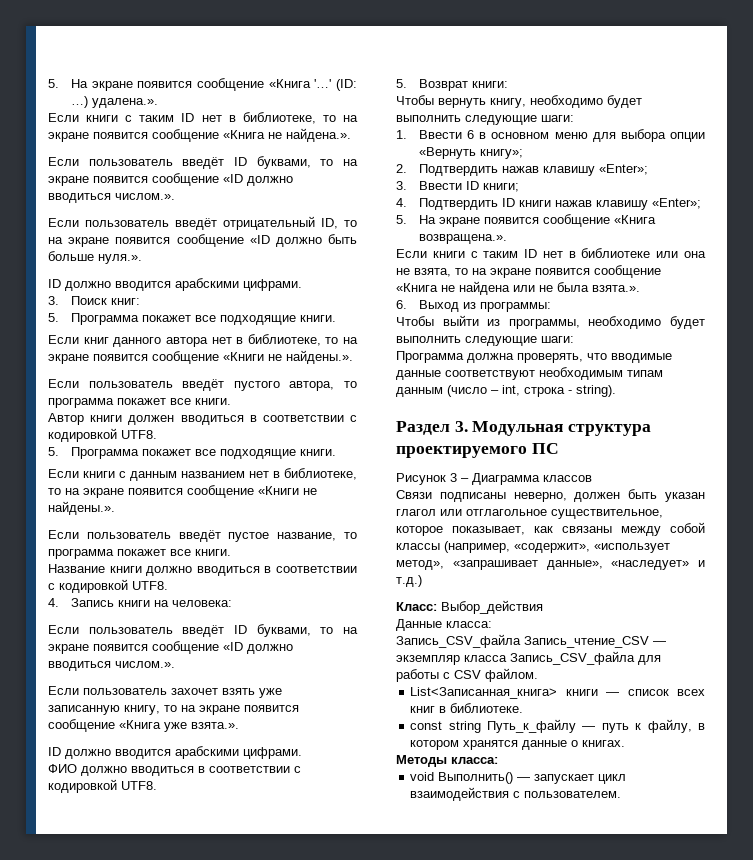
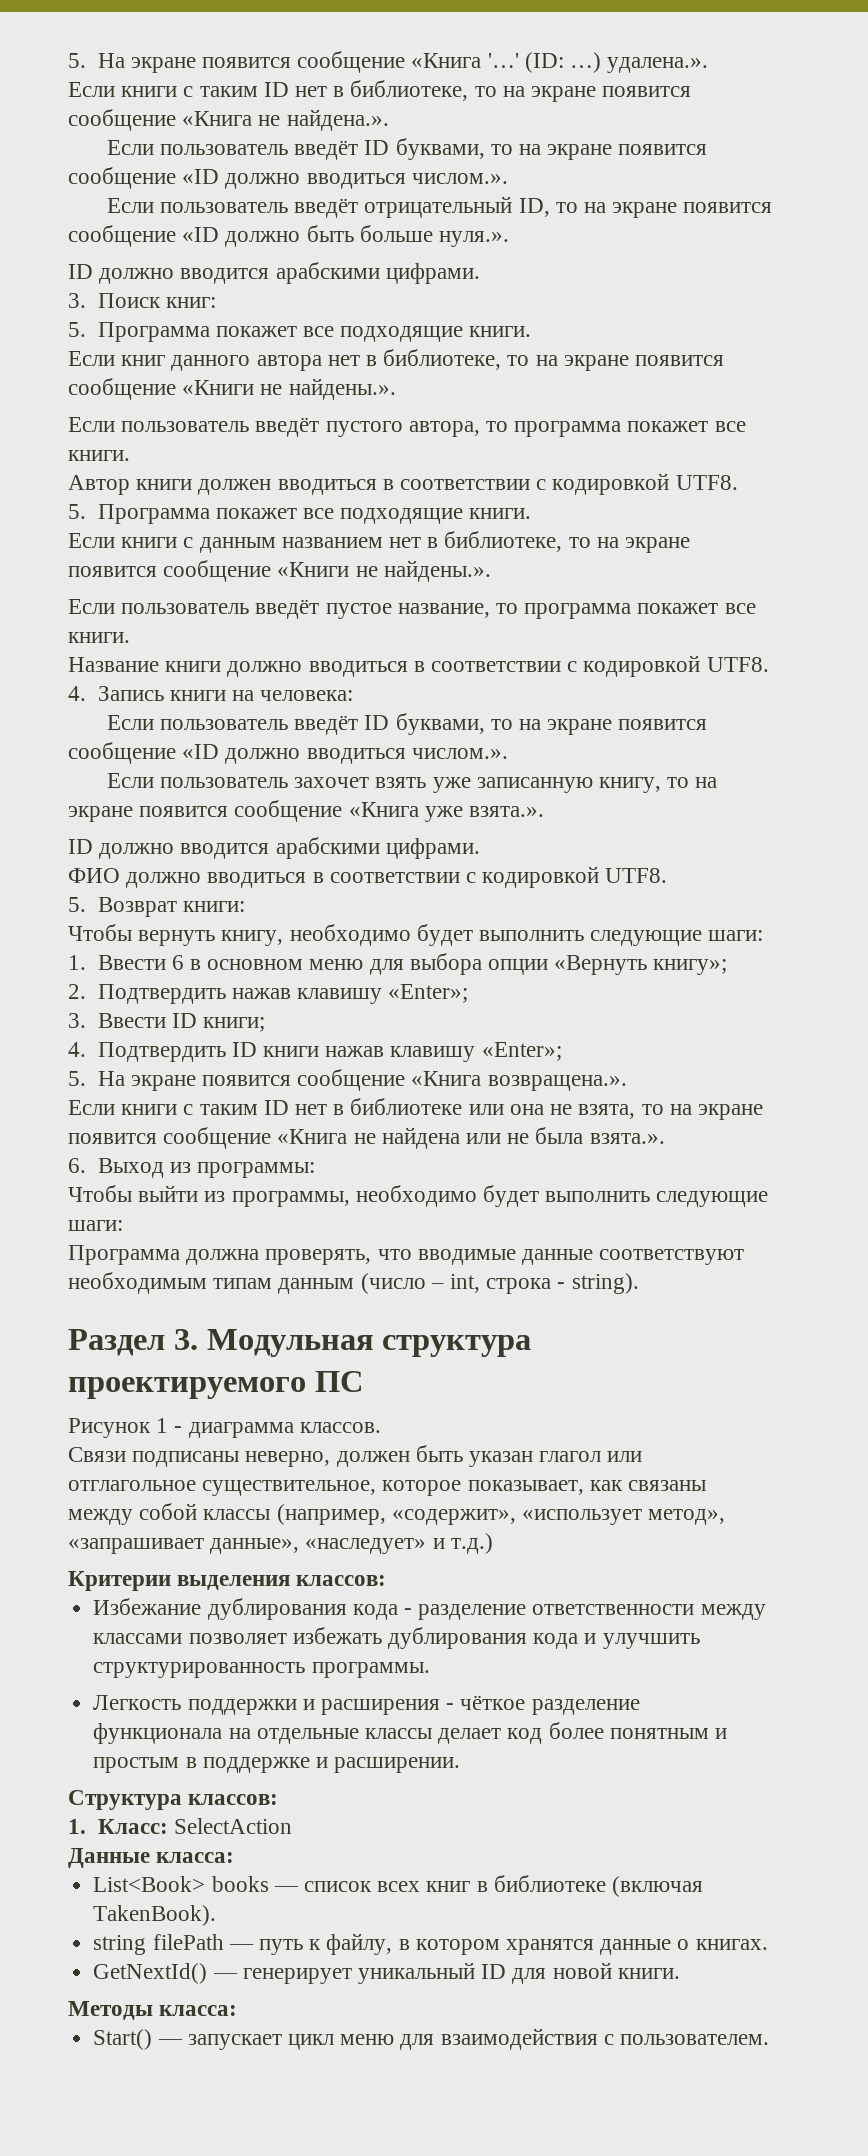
[450,473,592,485] 3 – Диаграмма классов -> [156,1418,381,1438] 1 - диаграмма классов.
[396,600,543,614] [396,619,492,631] [396,634,666,648] [396,651,661,665] [396,668,538,682] [410,687,598,699] Класс: Выбор_действия // Данные класса: // Запись_CSV_файла Запись_чтение_CSV — экземпляр класса Запись_CSV_файла для работы с CSV файлом. // List<Записанная_книга> книги -> [68,1571,387,1591] [93,1598,766,1620] [93,1627,700,1649] [93,1662,430,1678] [93,1695,640,1715] [93,1722,727,1744] [93,1757,461,1773] [68,1790,279,1810] [68,1818,292,1834] [68,1848,235,1868] [93,1876,269,1892] Критерии выделения классов: // Избежание дублирования кода - разделение ответственности между классами позволяет избежать дублирования кода и улучшить структурированность программы. // Легкость поддержки и расширения - чёткое разделение функционала на отдельные классы делает код более понятным и простым в поддержке и расширении. // Структура классов: // 1. Класс: SelectAction // Данные класса: // List<Book> books
[450,703,524,713] [410,719,577,733] библиотеке. // const string Путь_к_файлу -> [493,1875,703,1897] [93,1905,217,1926] [93,1934,224,1955] библиотеке (включая TakenBook). // string filePath
(626, 743) none -> [93,1962,680,1984] // GetNextId() — генерирует уникальный ID для новой книги.
[410,772,514,784] void Выполнить() -> [93,2029,153,2050] Start()
(627, 779) none -> [340,2034,435,2050] меню для

